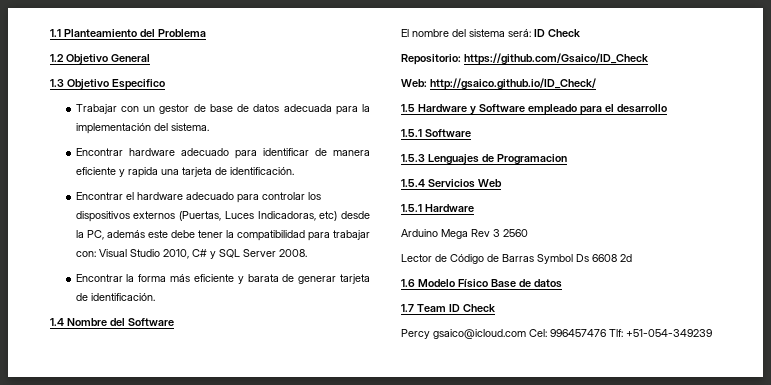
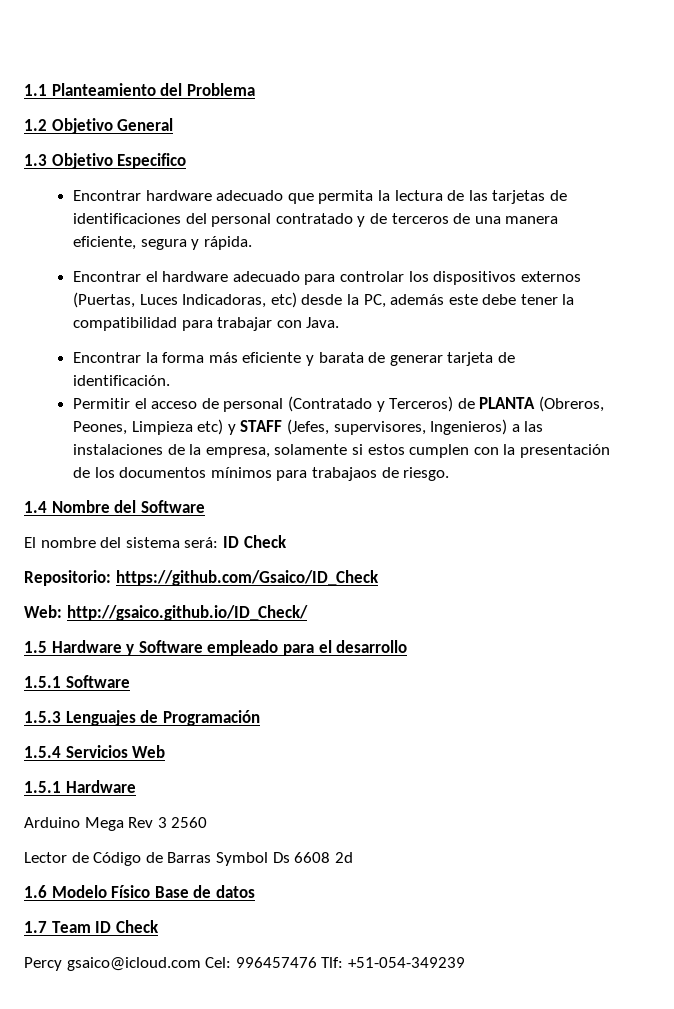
[75,104,370,115] [75,123,209,134] [75,148,370,159] [75,167,294,178] Trabajar con un gestor de base de datos adecuada para la implementación del sistema. // Encontrar hardware adecuado para identificar de manera eficiente y rapida una tarjeta de identificación. -> [72,190,567,204] [72,213,559,227] [72,236,252,250] Encontrar hardware adecuado que permita la lectura de las tarjetas de identificaciones del personal contratado y de terceros de una manera eficiente, segura y rápida.
[75,249,307,259] con: Visual Studio 2010, C# y SQL Server 2008. -> [276,317,340,328] con Java.
(155, 297) none -> [72,396,604,412] [72,419,544,435] [72,444,610,458] [72,467,450,481] // Permitir el acceso de personal (Contratado y Terceros) de PLANTA (Obreros, Peones, Limpieza etc) y STAFF (Jefes, supervisores, Ingenieros) a las instalaciones de la empresa, solamente si estos cumplen con la presentación de los documentos mínimos para trabajaos de riesgo.
[497,154,567,165] Programacion -> [162,710,260,726] Programación

